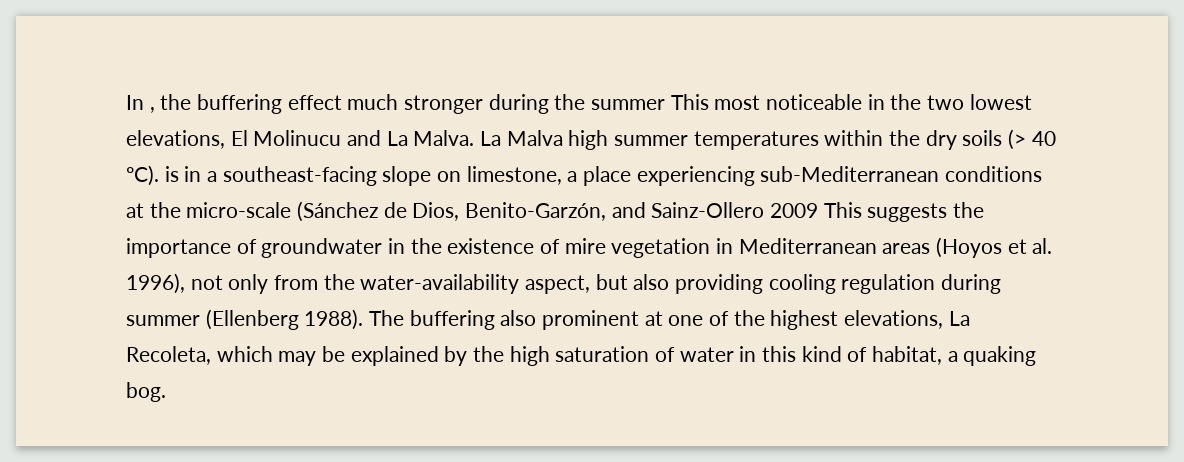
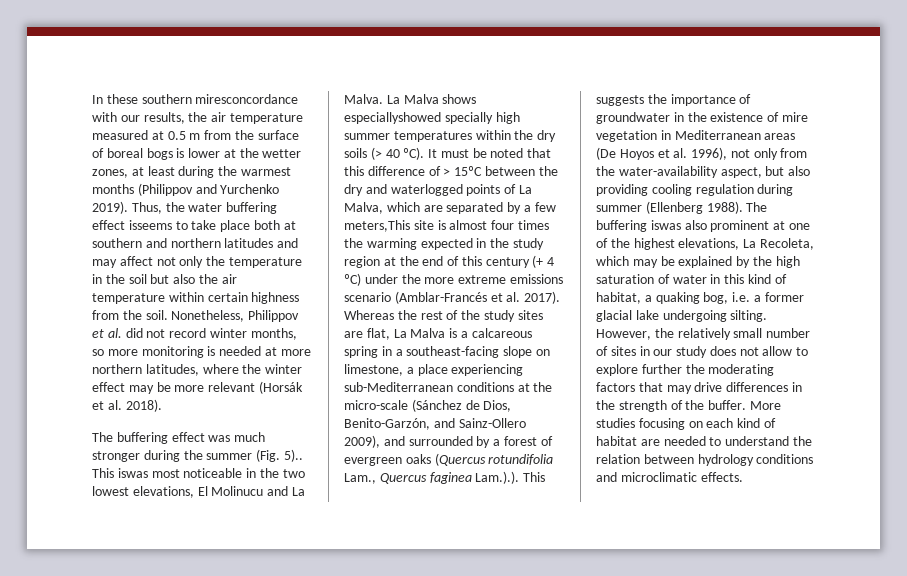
[149,94,342,114] , the buffering effect -> [106,94,299,104] [92,112,303,124] [92,130,299,140] [92,148,302,160] [92,166,291,178] [92,183,280,196] [92,201,278,214] [92,220,296,232] [92,238,299,248] [92,256,302,268] [92,274,237,284] [92,292,300,304] [92,310,300,322] [92,328,297,340] [92,346,311,358] [92,364,303,376] [92,381,303,394] [92,399,162,412] [92,432,231,444] these southern miresconcordance with our results, the air temperature measured at 0.5 m from the surface of boreal bogs is lower at the wetter zones, at least during the warmest months (Philippov and Yurchenko 2019). Thus, the water buffering effect isseems to take place both at southern and northern latitudes and may affect not only the temperature in the soil but also the air temperature within certain highness from the soil. Nonetheless, Philippov et al. did not record winter months, so more monitoring is needed at more northern latitudes, where the winter effect may be more relevant (Horsák et al. 2018). // The buffering effect was
[670,94,709,110] This -> [256,449,303,462] [92,468,148,478] (Fig. 5).. This iswas
(563, 138) none -> [442,94,477,104] [344,112,493,124] shows especiallyshowed specially
[164,166,179,182] is -> [428,148,552,158] [344,166,558,176] [344,184,532,196] [344,202,556,214] [344,220,549,232] [344,238,544,250] [344,255,555,268] [344,273,563,286] [344,291,561,304] [344,310,543,322] [344,328,532,340] [344,346,378,358] It must be noted that this difference of > 15ºC between the dry and waterlogged points of La Malva, which are separated by a few meters,This site is almost four times the warming expected in the study region at the end of this century (+ 4 ºC) under the more extreme emissions scenario (Amblar-Francés et al. 2017). Whereas the rest of the study sites are flat, La Malva is a calcareous spring
[770,203,819,218] 2009 -> [344,435,553,448] [344,453,554,466] [344,471,520,484] 2009), and surrounded by a forest of evergreen oaks (Quercus rotundifolia Lam., Quercus faginea Lam.).).
[936,237,1003,258] (Hoyos -> [596,147,654,160] (De Hoyos
(495, 320) none -> [650,220,681,230] iswas
[126,382,166,402] bog. -> [703,292,804,304] [596,310,768,322] [596,328,811,340] [596,346,809,358] [596,364,775,376] [596,382,802,394] [596,400,781,412] [596,418,776,430] [596,436,812,446] [596,454,814,466] [596,472,743,482] bog, i.e. a former glacial lake undergoing silting. However, the relatively small number of sites in our study does not allow to explore further the moderating factors that may drive differences in the strength of the buffer. More studies focusing on each kind of habitat are needed to understand the relation between hydrology conditions and microclimatic effects.

